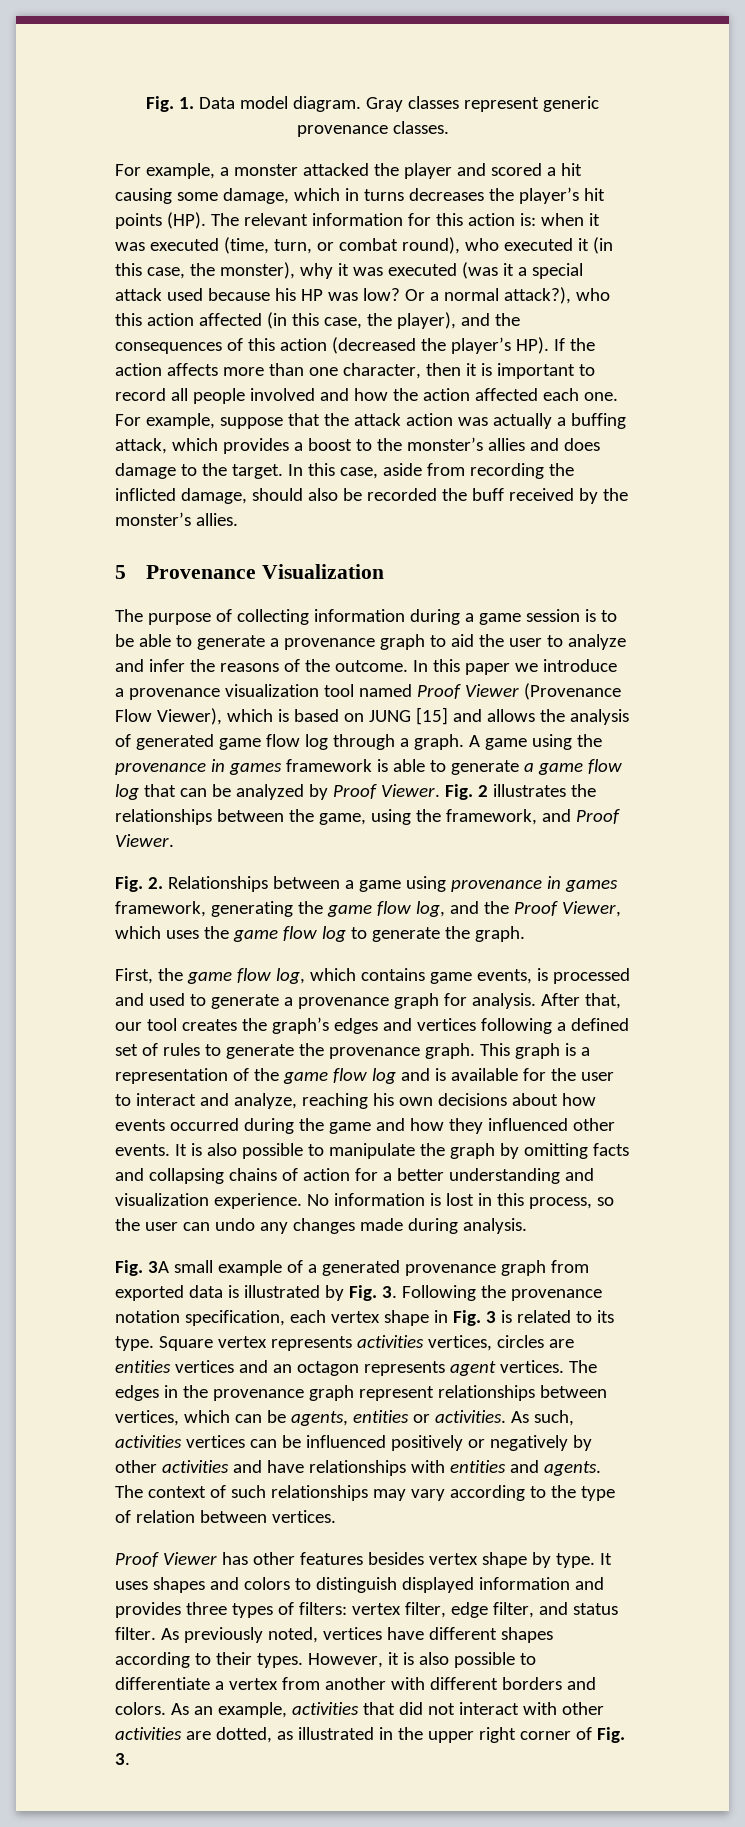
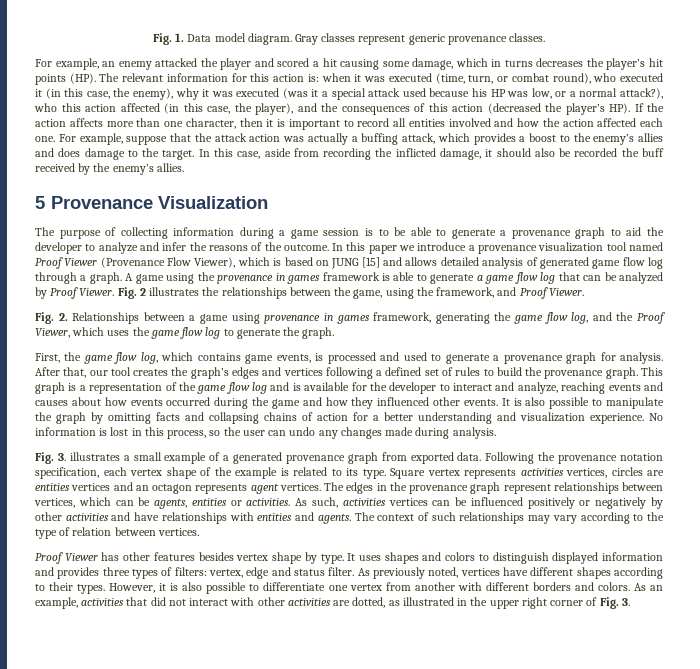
[219,164,298,176] a monster -> [102,61,152,70] an enemy
[219,262,295,279] monster), -> [132,88,173,100] enemy),
[362,288,425,301] low? Or -> [531,88,567,99] low, or
[192,388,245,404] people -> [408,119,445,127] entities
[406,437,483,451] monster’s -> [593,134,635,145] enemy’s
(247, 496) none -> [485,149,493,157] it
[115,512,191,526] monster’s -> [112,164,154,175] enemy’s
[508,638,542,647] user -> [35,242,82,254] developer
[539,709,565,722] the -> [440,257,479,266] detailed
[225,1044,294,1059] generate -> [496,367,522,376] build
[580,1072,614,1081] user -> [389,382,437,394] developer
[372,1093,507,1106] his own decisions -> [608,382,663,391] [35,400,68,406] events and causes
[147,1261,169,1273] 3A -> [57,452,130,461] 3. illustrates a
[188,1285,397,1301] data is illustrated by Fig. 3. -> [457,452,482,461] data.
[433,1310,496,1326] in Fig. 3 -> [200,467,277,479] of the example
[351,1602,534,1618] vertex filter, edge filter, -> [209,567,270,579] vertex, edge
[214,1681,224,1690] a -> [328,585,348,591] one

